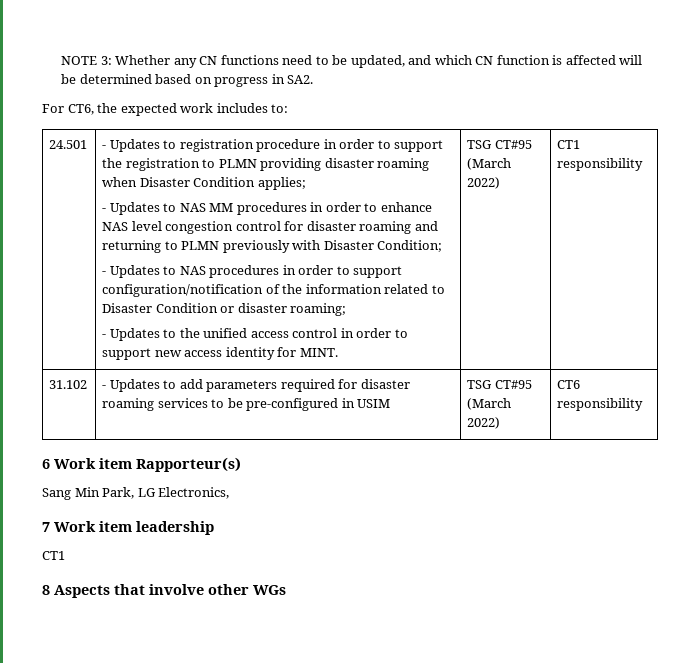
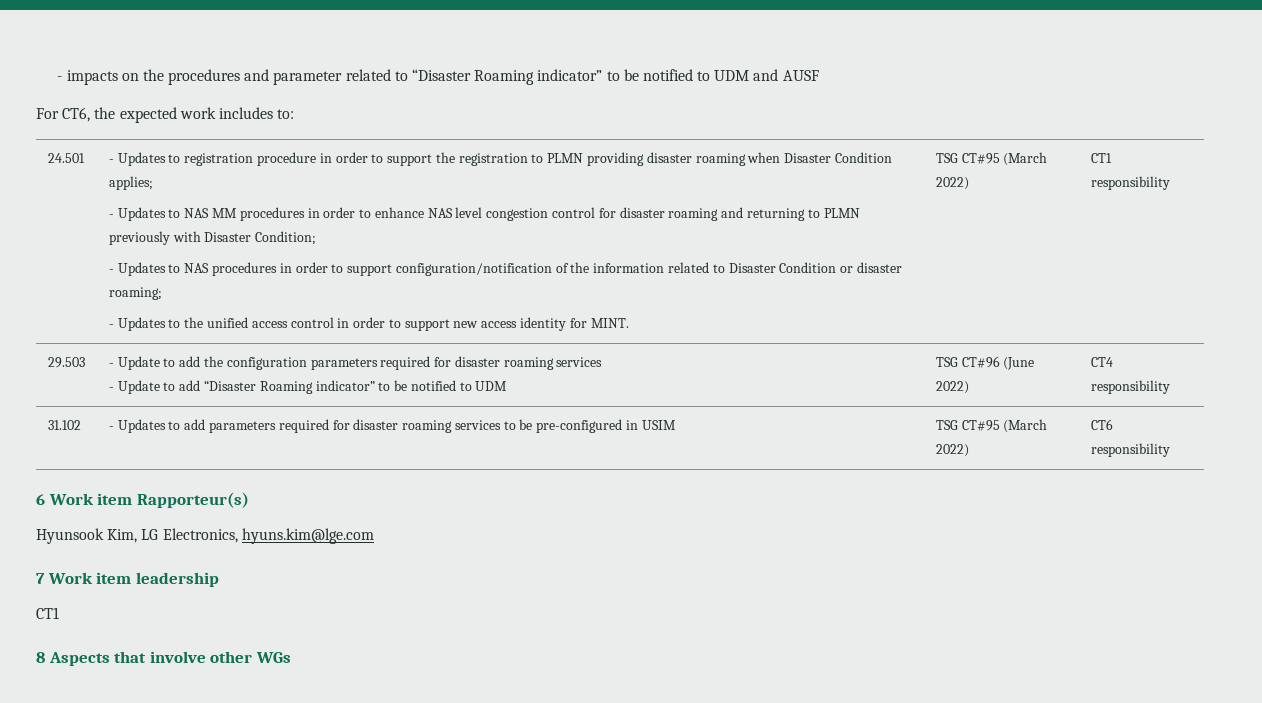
[61,55,643,68] [61,74,314,87] NOTE 3: Whether any CN functions need to be updated, and which CN function is affected will be determined based on progress in SA2. -> [57,69,819,85] - impacts on the procedures and parameter related to “Disaster Roaming indicator” to be notified to UDM and AUSF
(644, 164) none -> [47,357,85,368] [108,356,603,370] [108,380,508,394] [935,356,1035,370] [935,381,969,394] [1090,357,1113,367] [1090,380,1170,394] // 29.503 | - Update to add the configuration parameters required for disaster roaming services // - Update to add “Disaster Roaming indicator” to be notified to UDM | TSG CT#96 (June 2022) | CT4 responsibility
[42,487,135,500] Sang Min Park, -> [36,528,138,544] Hyunsook Kim,
(230, 493) none -> [241,528,374,544] hyuns.kim@lge.com

